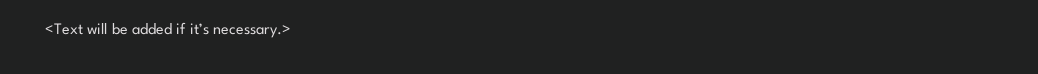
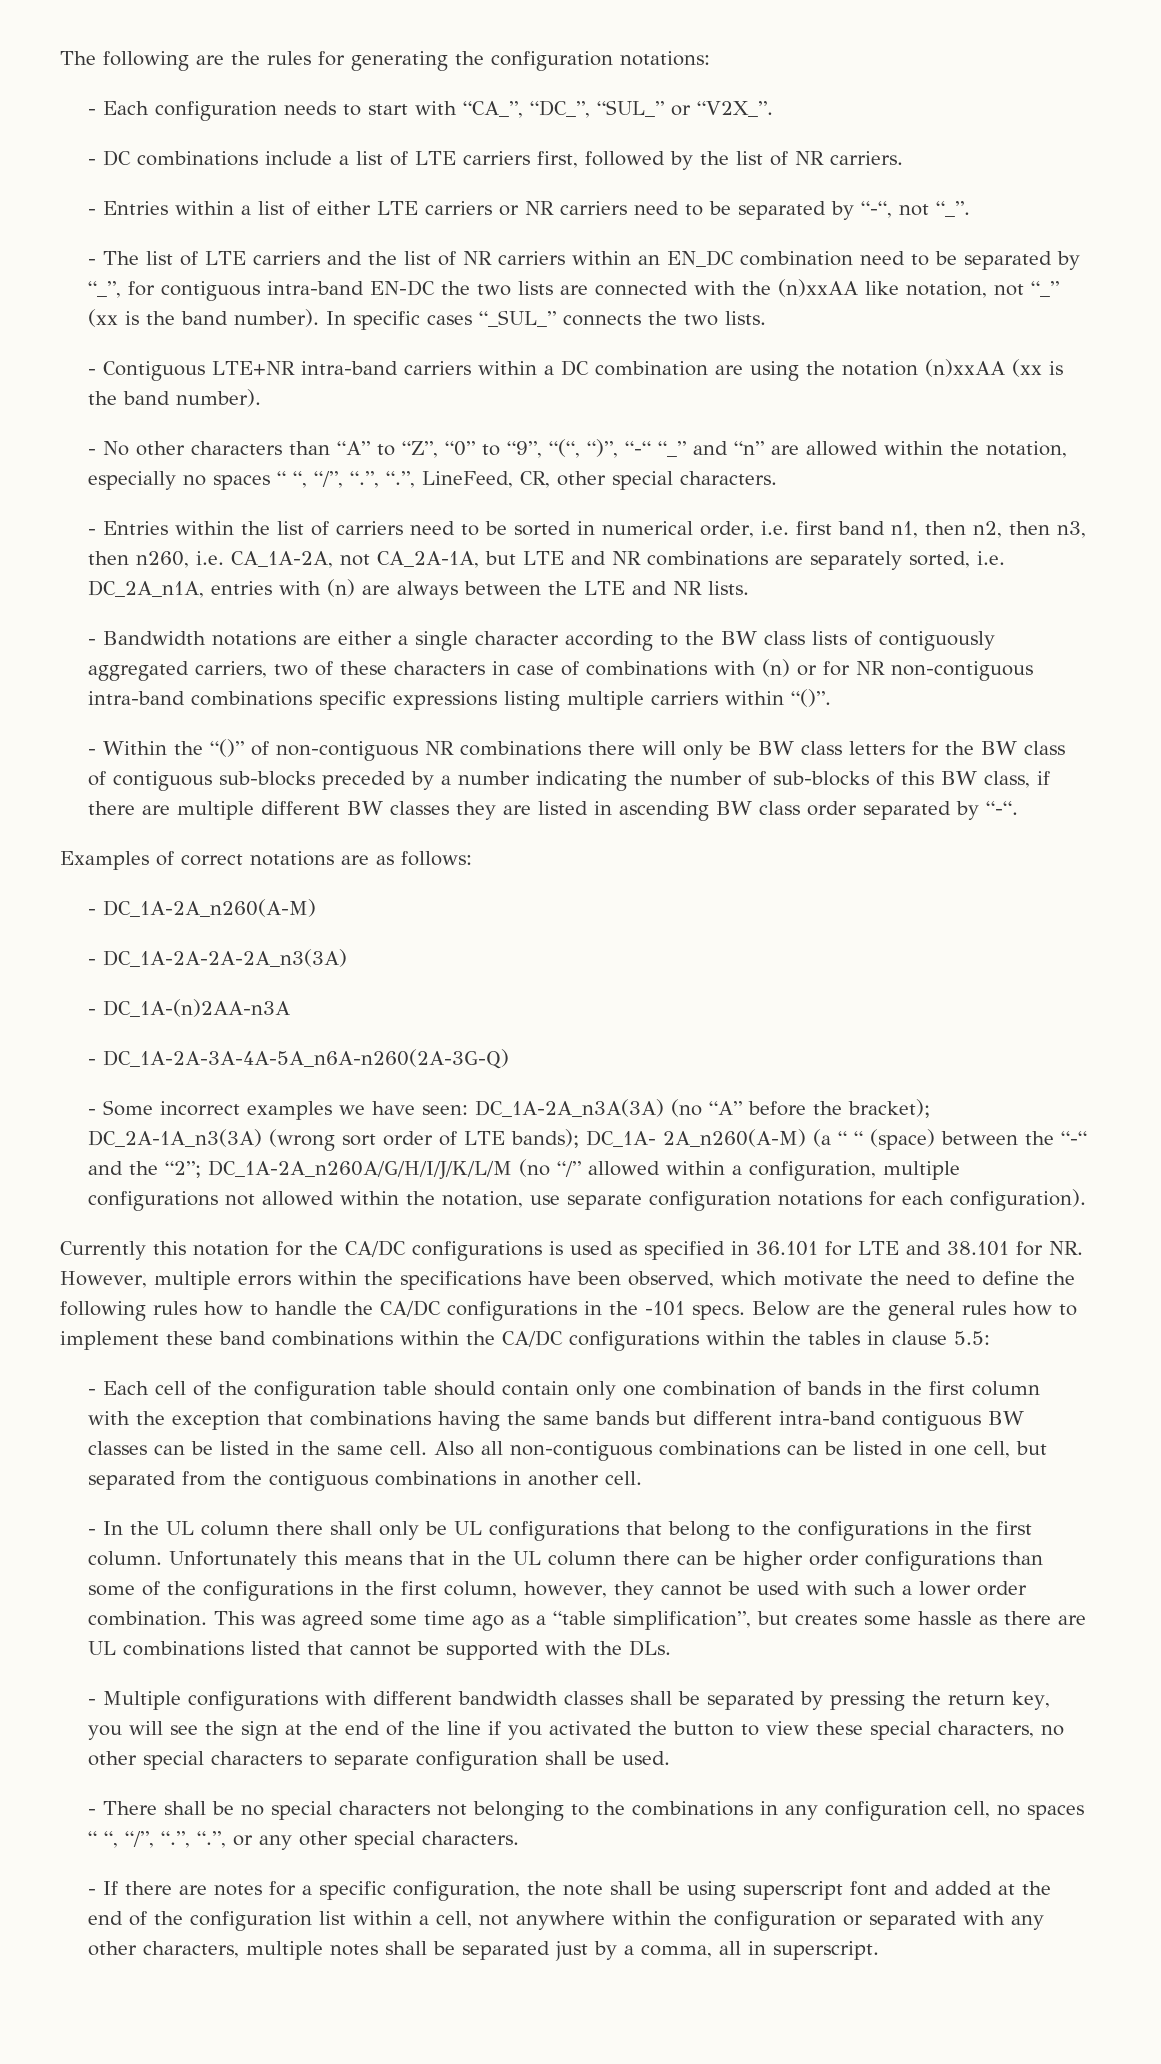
[45,22,291,38] <Text will be added if it’s necessary.> -> [60,51,710,71] [88,100,774,121] [88,150,904,170] [88,201,971,220] [88,250,1081,270] [88,279,1060,301] [88,309,767,330] [88,359,1064,381] [88,389,262,407] [88,439,1068,458] [88,471,778,490] [88,521,1087,538] [88,551,1006,570] [88,579,750,600] [88,631,996,651] [88,659,1034,681] [88,689,832,711] [88,739,1066,761] [88,771,1051,791] [88,801,1019,821] [60,851,472,870] [88,899,317,917] [88,949,348,967] [88,999,291,1017] [88,1049,510,1069] [88,1099,931,1120] [88,1129,1088,1151] [88,1159,961,1181] [88,1189,1087,1211] [60,1240,1083,1261] [60,1271,1075,1290] [60,1300,1077,1321] [60,1330,990,1351] [88,1381,1041,1401] [88,1411,1025,1431] [88,1441,1048,1461] [88,1471,643,1491] [88,1521,1033,1541] [88,1551,1044,1571] [88,1581,1028,1601] [88,1611,1087,1631] [88,1640,672,1660] [88,1691,1051,1711] [88,1721,1065,1741] [88,1751,671,1771] [88,1801,1085,1821] [88,1831,520,1850] [88,1881,1052,1901] [88,1911,1045,1931] [88,1941,880,1961] The following are the rules for generating the configuration notations: // - Each configuration needs to start with “CA_”, “DC_”, “SUL_” or “V2X_”. // - DC combinations include a list of LTE carriers first, followed by the list of NR carriers. // - Entries within a list of either LTE carriers or NR carriers need to be separated by “-“, not “_”. // - The list of LTE carriers and the list of NR carriers within an EN_DC combination need to be separated by “_”, for contiguous intra-band EN-DC the two lists are connected with the (n)xxAA like notation, not “_” (xx is the band number). In specific cases “_SUL_” connects the two lists. // - Contiguous LTE+NR intra-band carriers within a DC combination are using the notation (n)xxAA (xx is the band number). // - No other characters than “A” to “Z”, “0” to “9”, “(“, “)”, “-“ “_” and “n” are allowed within the notation, especially no spaces “ “, “/”, “.”, “.”, LineFeed, CR, other special characters. // - Entries within the list of carriers need to be sorted in numerical order, i.e. first band n1, then n2, then n3, then n260, i.e. CA_1A-2A, not CA_2A-1A, but LTE and NR combinations are separately sorted, i.e. DC_2A_n1A, entries with (n) are always between the LTE and NR lists. // - Bandwidth notations are either a single character according to the BW class lists of contiguously aggregated carriers, two of these characters in case of combinations with (n) or for NR non-contiguous intra-band combinations specific expressions listing multiple carriers within “()”. // - Within the “()” of non-contiguous NR combinations there will only be BW class letters for the BW class of contiguous sub-blocks preceded by a number indicating the number of sub-blocks of this BW class, if there are multiple different BW classes they are listed in ascending BW class order separated by “-“. // Examples of correct notations are as follows: // - DC_1A-2A_n260(A-M) // - DC_1A-2A-2A-2A_n3(3A) // - DC_1A-(n)2AA-n3A // - DC_1A-2A-3A-4A-5A_n6A-n260(2A-3G-Q) // - Some incorrect examples we have seen: DC_1A-2A_n3A(3A) (no “A” before the bracket); DC_2A-1A_n3(3A) (wrong sort order of LTE bands); DC_1A- 2A_n260(A-M) (a “ “ (space) between the “-“ and the “2”; DC_1A-2A_n260A/G/H/I/J/K/L/M (no “/” allowed within a configuration, multiple configurations not allowed within the notation, use separate configuration notations for each configuration). // Currently this notation for the CA/DC configurations is used as specified in 36.101 for LTE and 38.101 for NR. However, multiple errors within the specifications have been observed, which motivate the need to define the following rules how to handle the CA/DC configurations in the -101 specs. Below are the general rules how to implement these band combinations within the CA/DC configurations within the tables in clause 5.5: // - Each cell of the configuration table should contain only one combination of bands in the first column with the exception that combinations having the same bands but different intra-band contiguous BW classes can be listed in the same cell. Also all non-contiguous combinations can be listed in one cell, but separated from the contiguous combinations in another cell. // - In the UL column there shall only be UL configurations that belong to the configurations in the first column. Unfortunately this means that in the UL column there can be higher order configurations than some of the configurations in the first column, however, they cannot be used with such a lower order combination. This was agreed some time ago as a “table simplification”, but creates some hassle as there are UL combinations listed that cannot be supported with the DLs. // - Multiple configurations with different bandwidth classes shall be separated by pressing the return key, you will see the sign at the end of the line if you activated the button to view these special characters, no other special characters to separate configuration shall be used. // - There shall be no special characters not belonging to the combinations in any configuration cell, no spaces “ “, “/”, “.”, “.”, or any other special characters. // - If there are notes for a specific configuration, the note shall be using superscript font and added at the end of the configuration list within a cell, not anywhere within the configuration or separated with any other characters, multiple notes shall be separated just by a comma, all in superscript.

